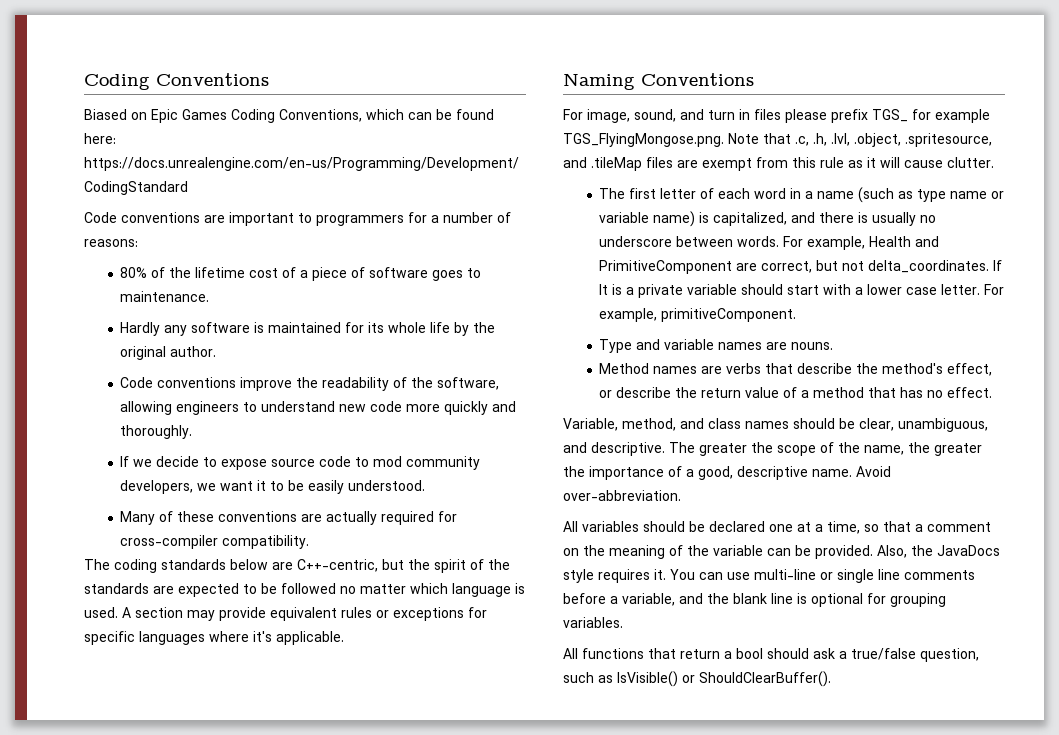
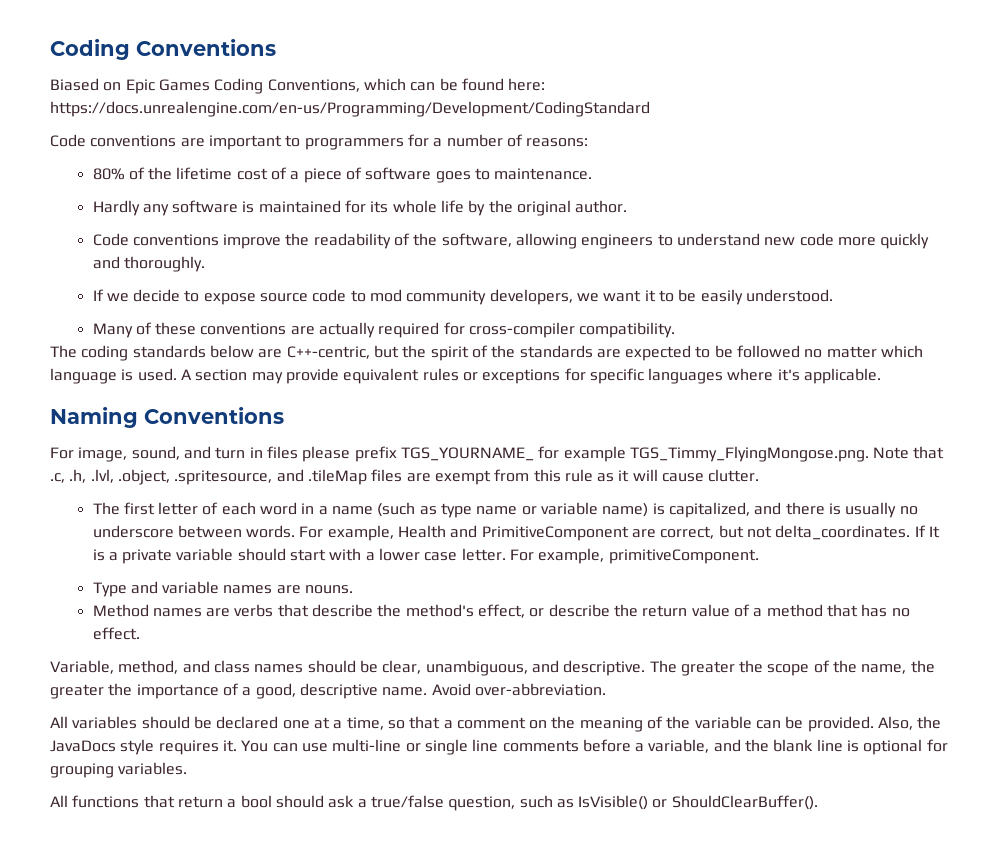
[872,109,908,122] TGS_ -> [400,447,534,461] TGS_YOURNAME_
[563,133,724,147] TGS_FlyingMongose.png. -> [629,446,869,462] TGS_Timmy_FlyingMongose.png.

